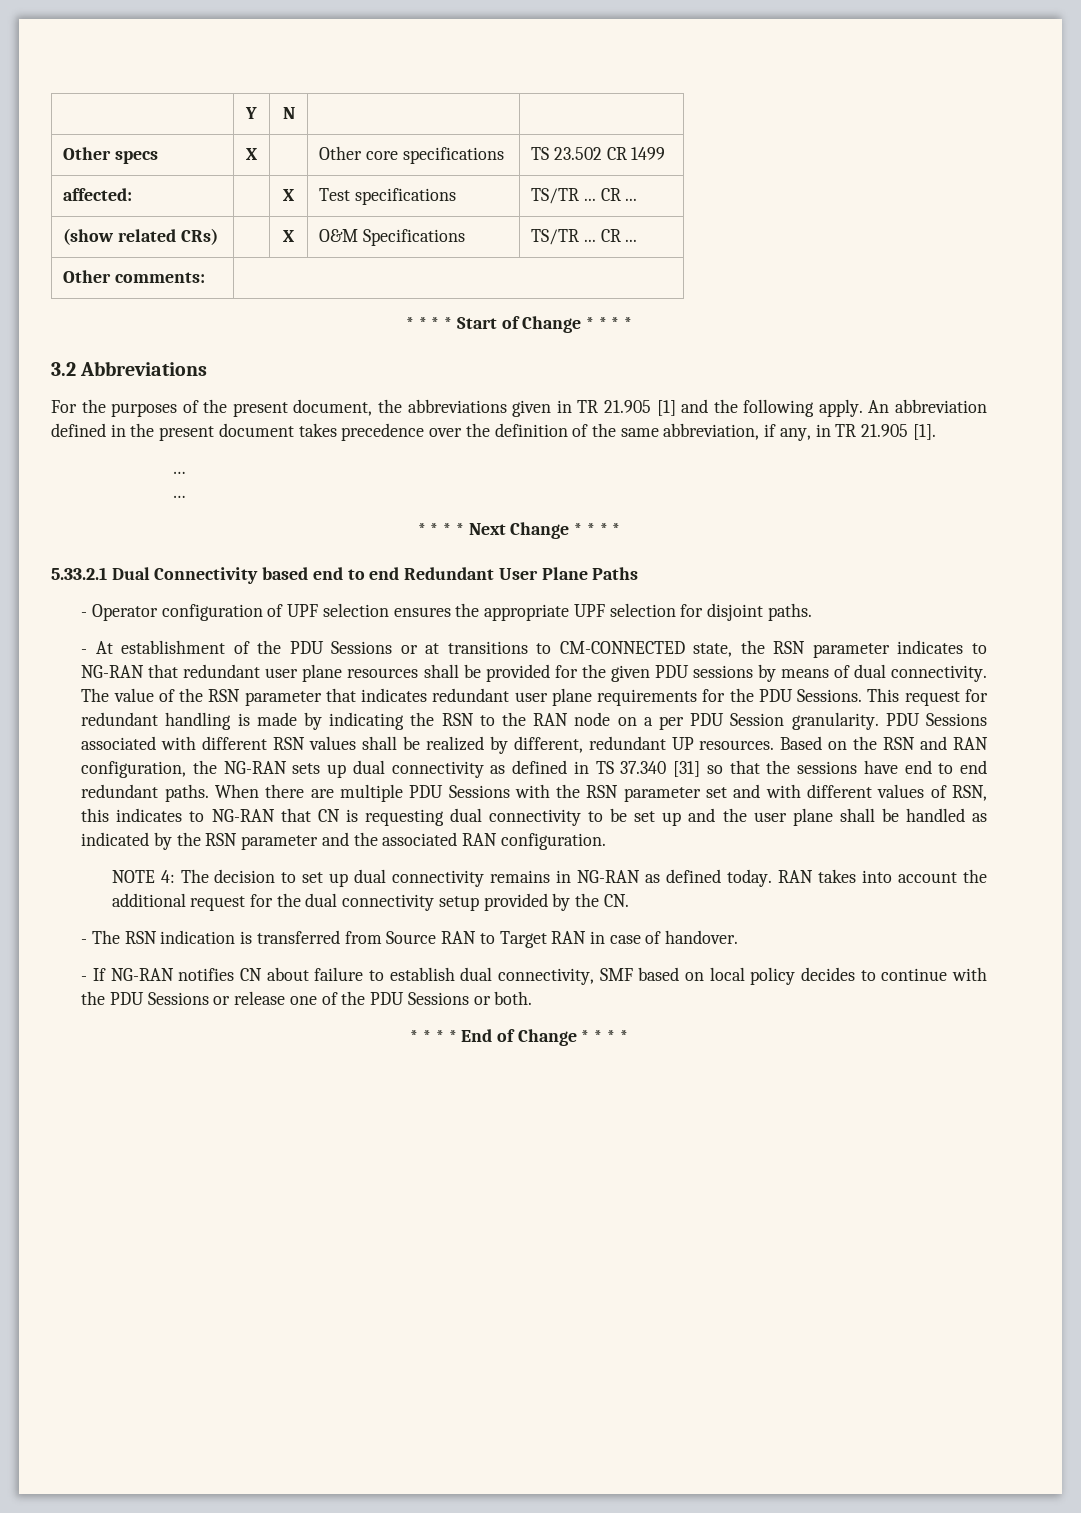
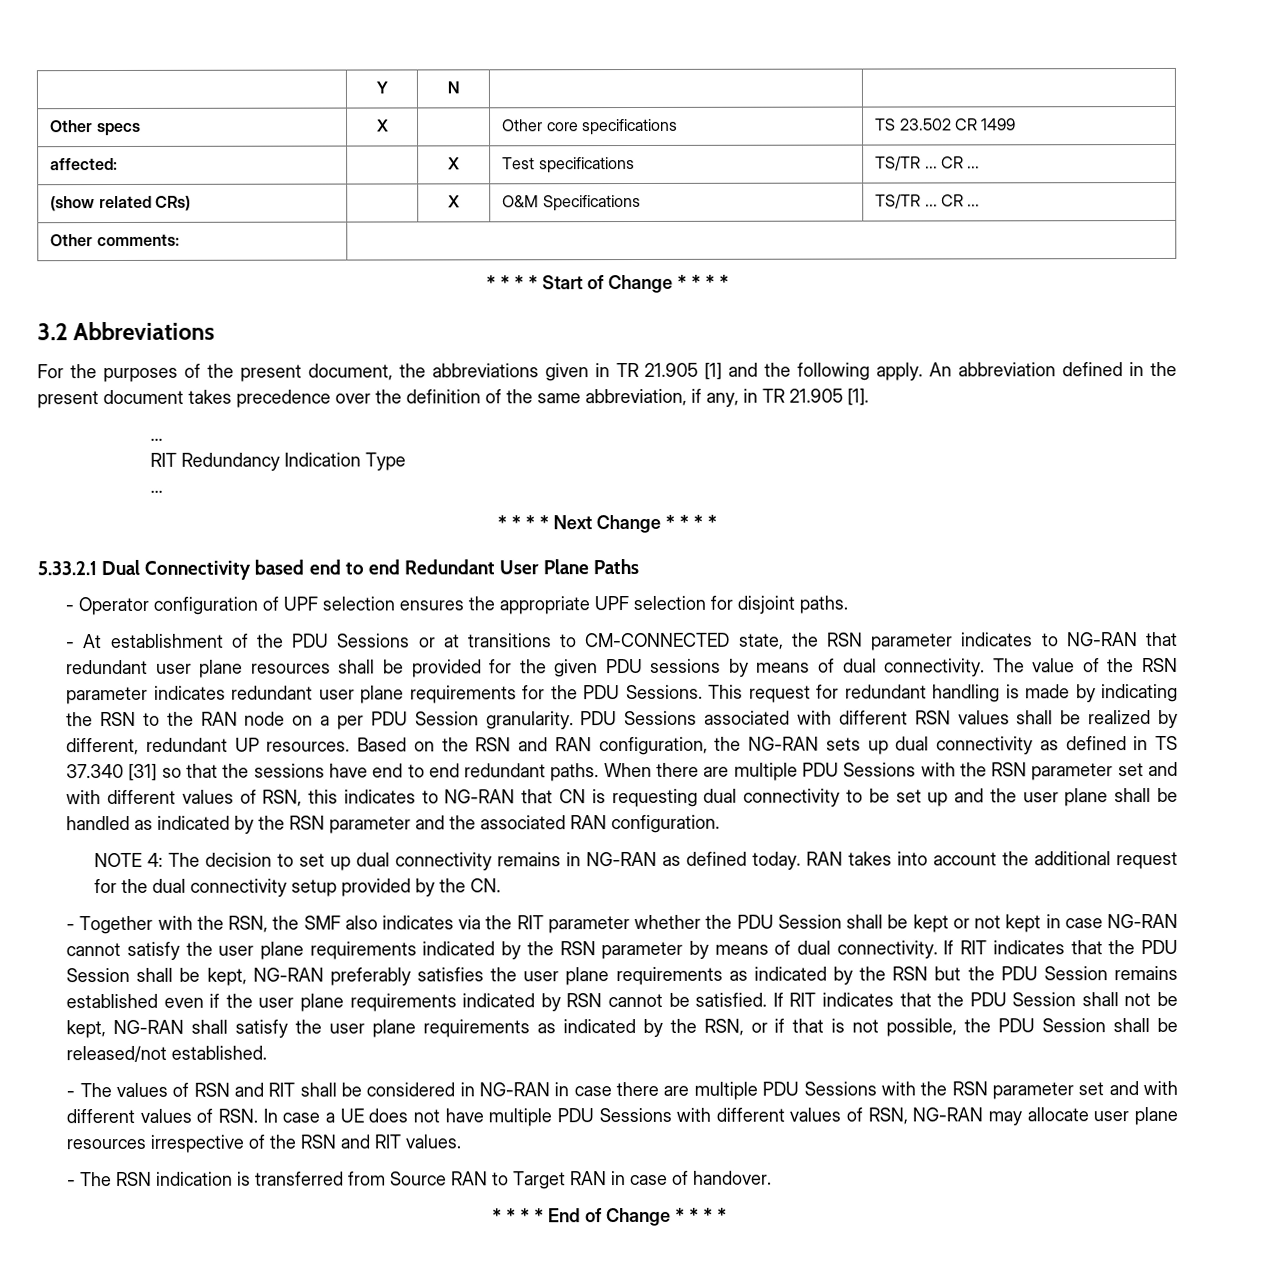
(187, 472) none -> [149,452,406,471] // RIT Redundancy Indication Type
[325,688,356,702] that -> (149, 695) none
(629, 900) none -> [66,913,1178,935] [66,939,1178,960] [66,965,1179,986] [66,991,1178,1012] [66,1017,1178,1039] [66,1045,268,1063] [66,1080,1178,1100] [66,1106,1179,1127] [66,1134,462,1153] // - Together with the RSN, the SMF also indicates via the RIT parameter whether the PDU Session shall be kept or not kept in case NG-RAN cannot satisfy the user plane requirements indicated by the RSN parameter by means of dual connectivity. If RIT indicates that the PDU Session shall be kept, NG-RAN preferably satisfies the user plane requirements as indicated by the RSN but the PDU Session remains established even if the user plane requirements indicated by RSN cannot be satisfied. If RIT indicates that the PDU Session shall not be kept, NG-RAN shall satisfy the user plane requirements as indicated by the RSN, or if that is not possible, the PDU Session shall be released/not established. // - The values of RSN and RIT shall be considered in NG-RAN in case there are multiple PDU Sessions with the RSN parameter set and with different values of RSN. In case a UE does not have multiple PDU Sessions with different values of RSN, NG-RAN may allocate user plane resources irrespective of the RSN and RIT values.
[81,967,988,985] [81,991,533,1005] // - If NG-RAN notifies CN about failure to establish dual connectivity, SMF based on local policy decides to continue with the PDU Sessions or release one of the PDU Sessions or both. -> (773, 1177) none

